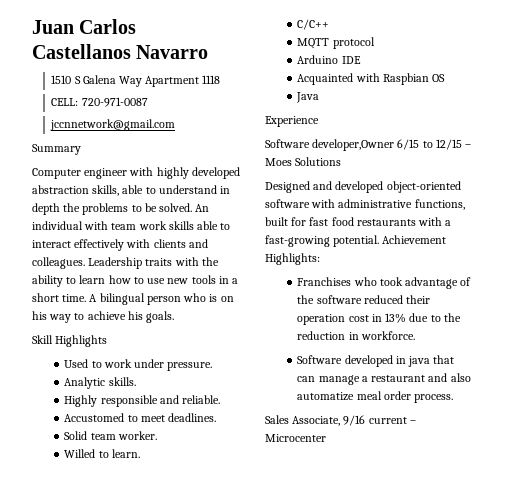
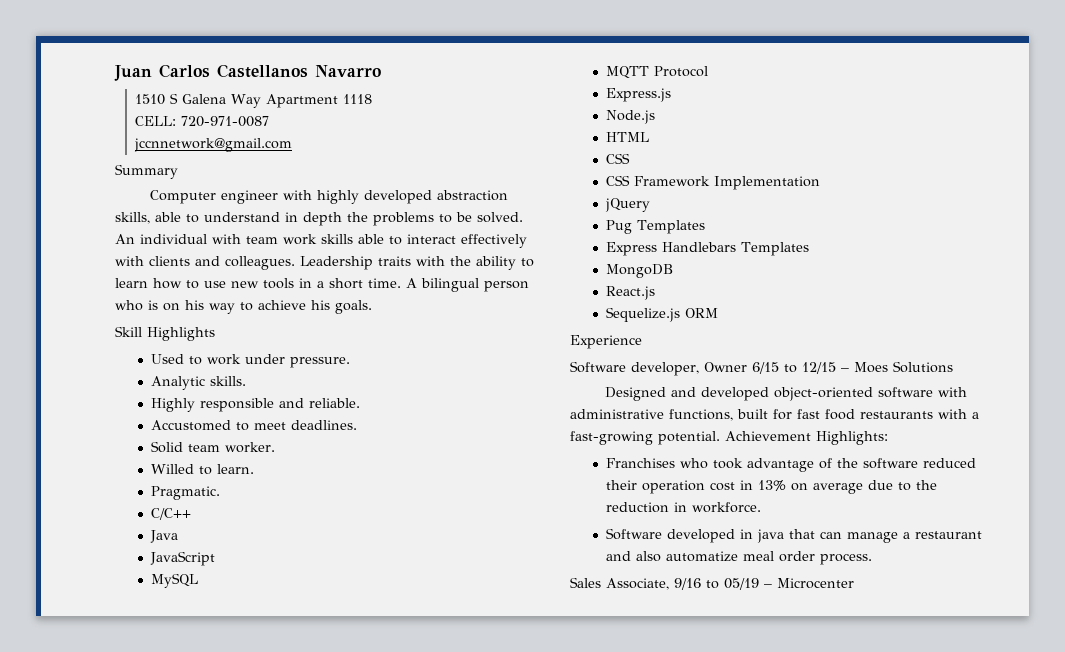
(140, 453) none -> [151,486,221,500] // Pragmatic.
[297,37,375,49] [297,55,361,64] [297,73,446,85] [296,92,320,103] MQTT protocol // Arduino IDE // Acquainted with Raspbian OS // Java -> [150,530,179,543] [150,551,216,566] [151,573,199,588] [606,66,709,79] [606,88,672,102] [606,110,656,124] [606,132,650,142] [606,153,631,164] [606,175,821,190] [605,198,651,212] [606,220,706,234] [606,242,810,256] [606,264,674,278] [606,286,656,300] [606,307,719,322] Java // JavaScript // MySQL // MQTT Protocol // Express.js // Node.js // HTML // CSS // CSS Framework Implementation // jQuery // Pug Templates // Express Handlebars Templates // MongoDB // React.js // Sequelize.js ORM
[312,139,395,151] developer,Owner -> [631,362,747,376] developer, Owner
(407, 318) none -> [791,483,864,494] on average
[368,417,407,424] current -> [706,578,759,590] to 05/19

